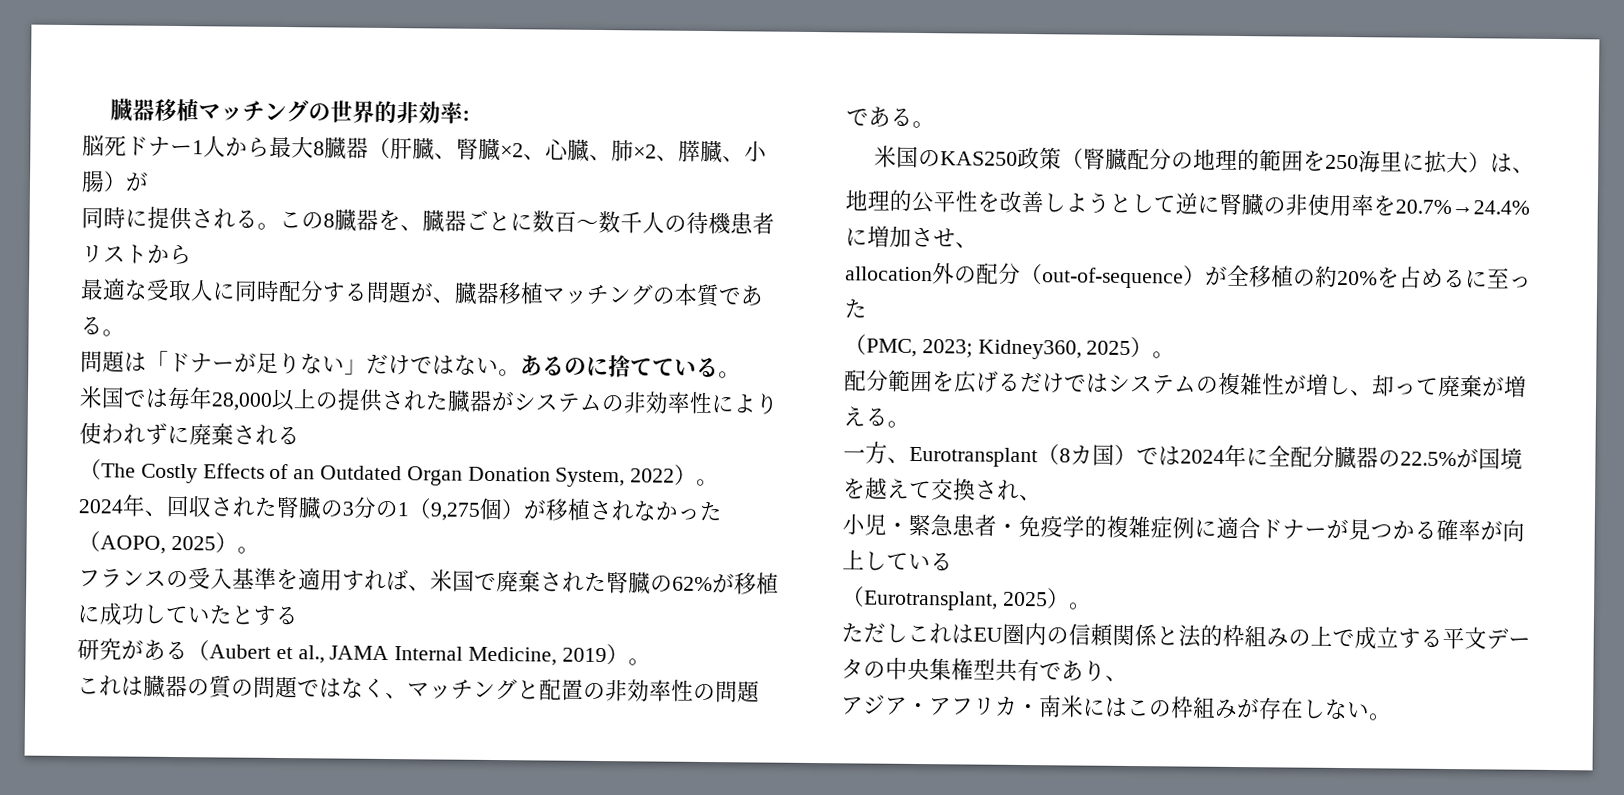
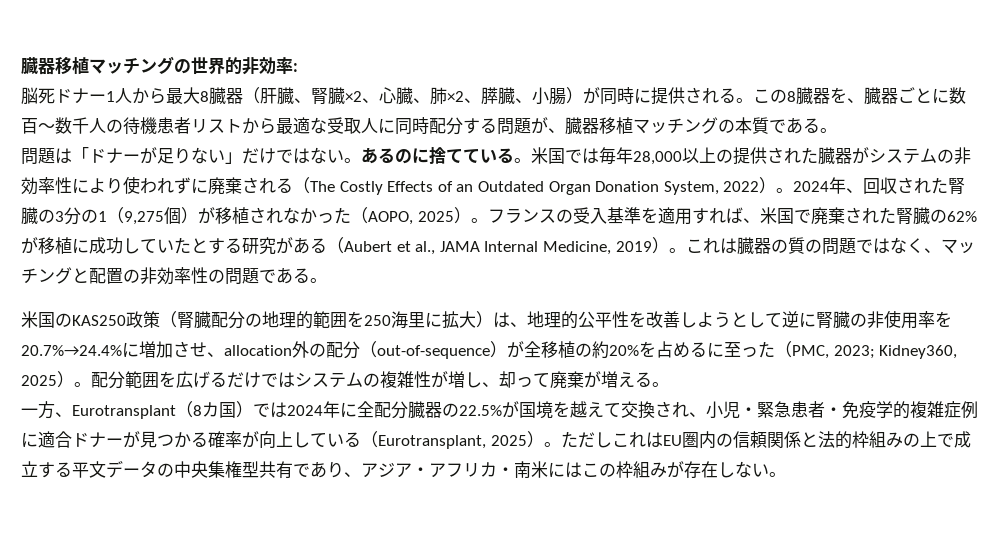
(149, 181) // -> (600, 95) none
(192, 254) // -> (276, 126) none
(741, 375) // -> (531, 160) none
(300, 435) // -> (293, 185) none
(720, 482) // -> (794, 190) none
(260, 550) // -> (488, 220) none
(299, 615) // -> (242, 245) none
(651, 662) // -> (686, 250) none
(1536, 170) // -> (527, 324) none
(978, 245) // -> (224, 354) none
(867, 308) // -> (775, 349) none
(1176, 355) // -> (91, 384) none
(1042, 498) // -> (706, 414) none
(953, 562) // -> (361, 439) none
(1092, 606) // -> (561, 444) none
(1128, 678) // -> (361, 474) none

